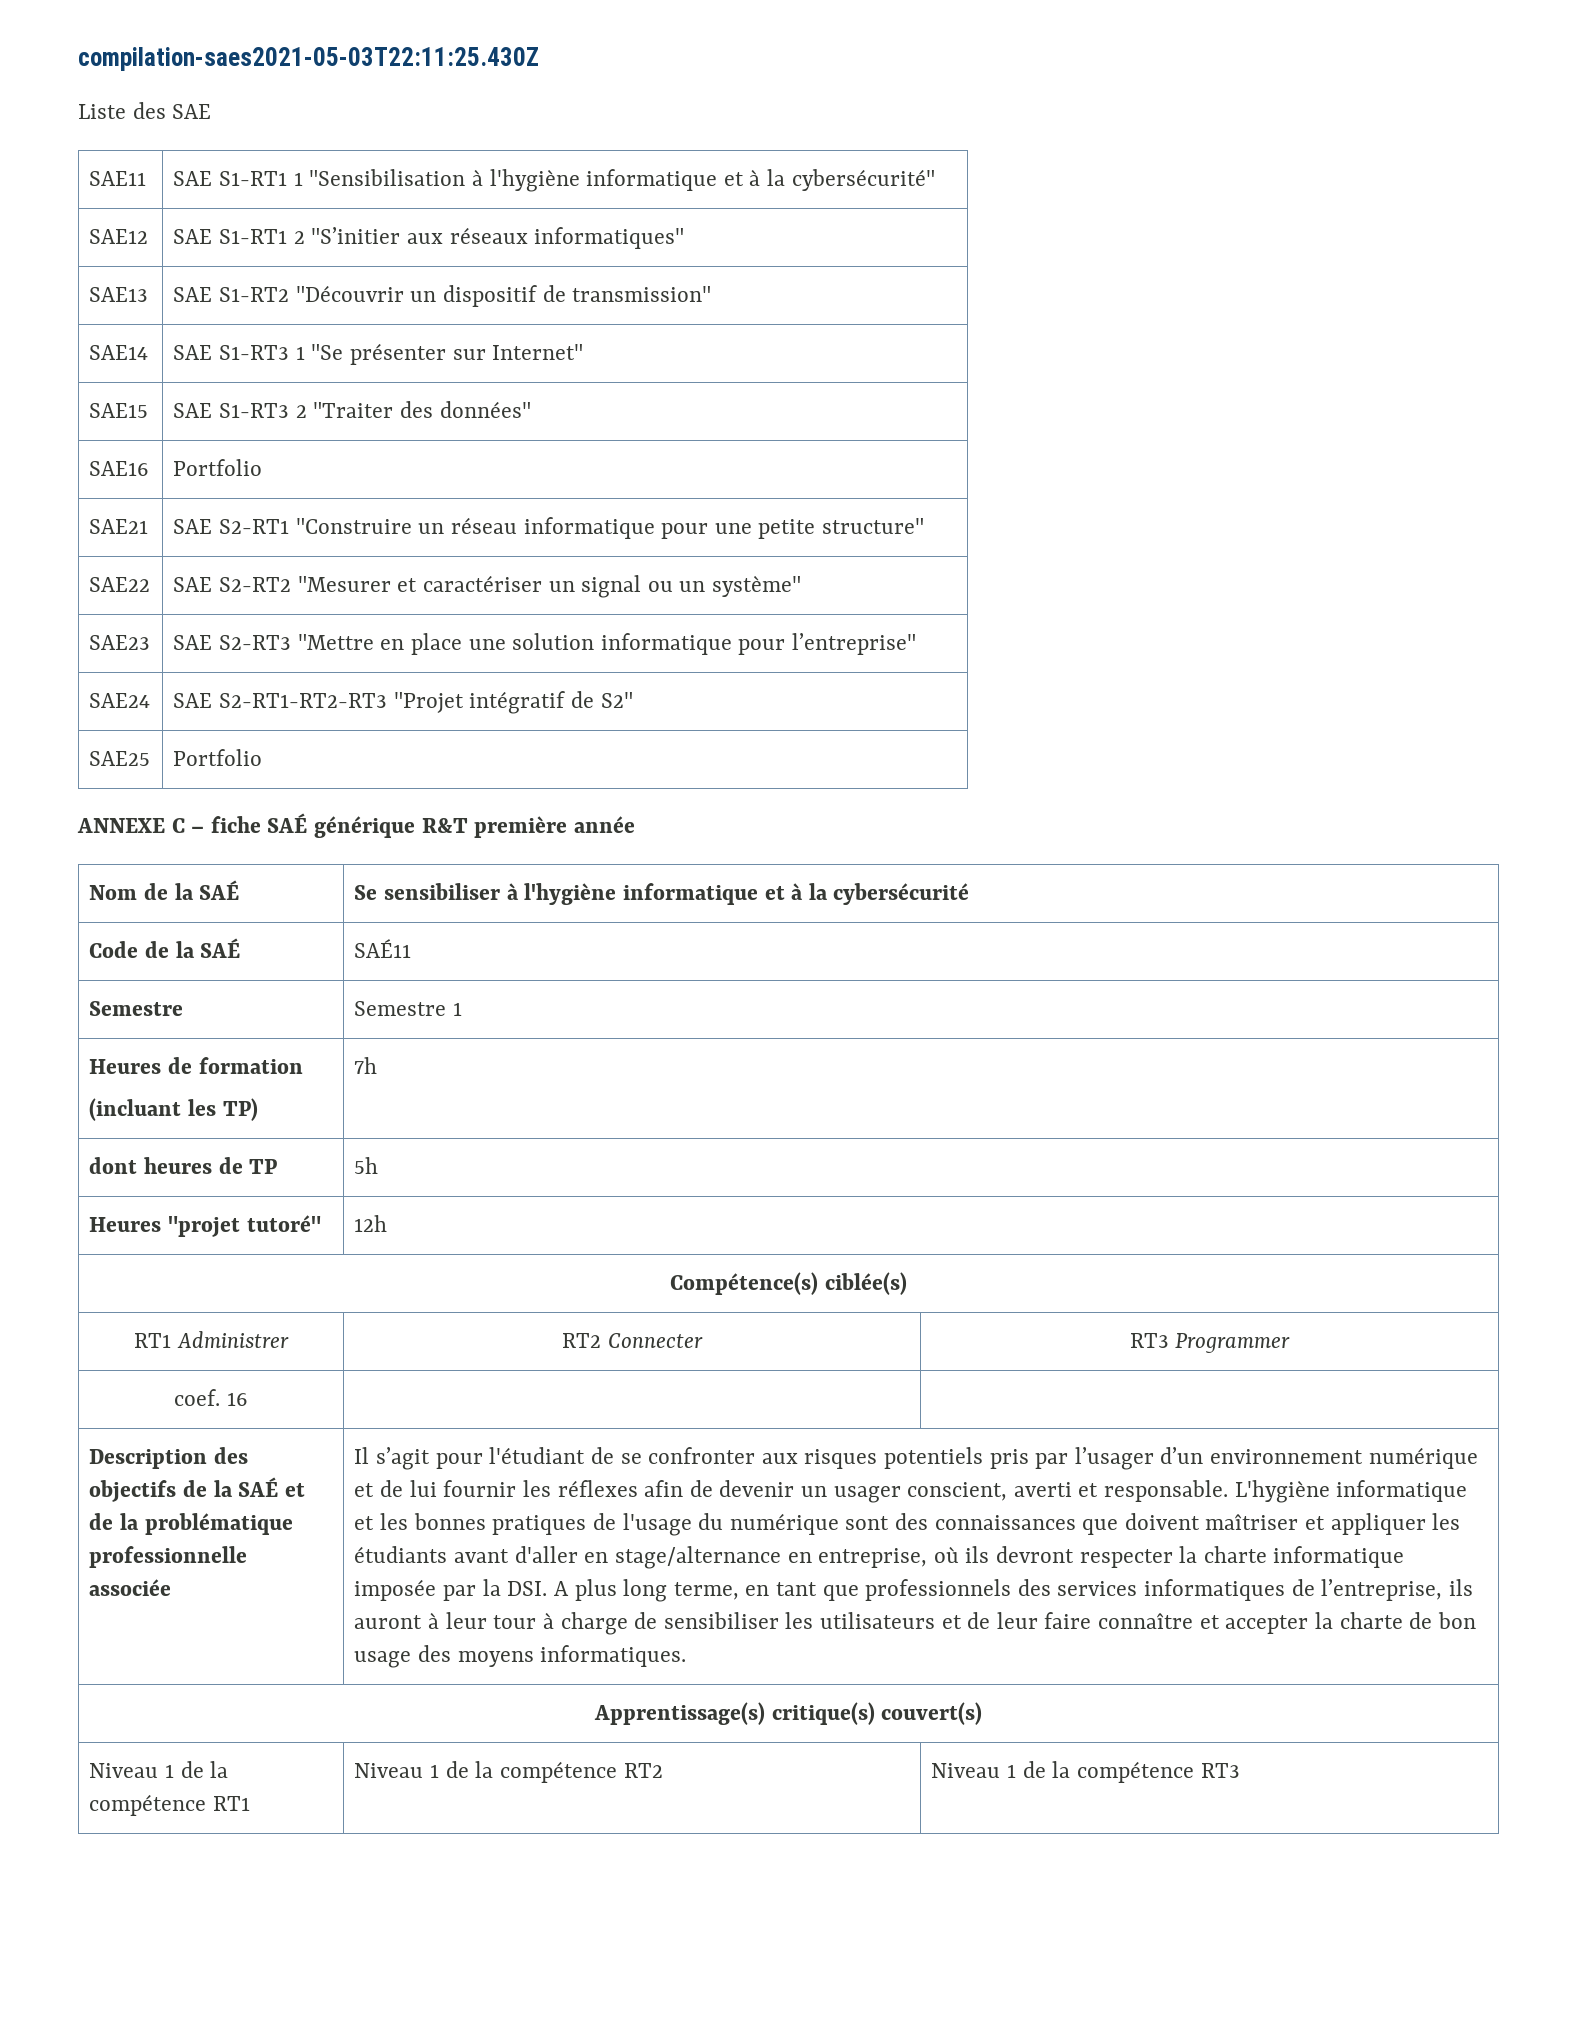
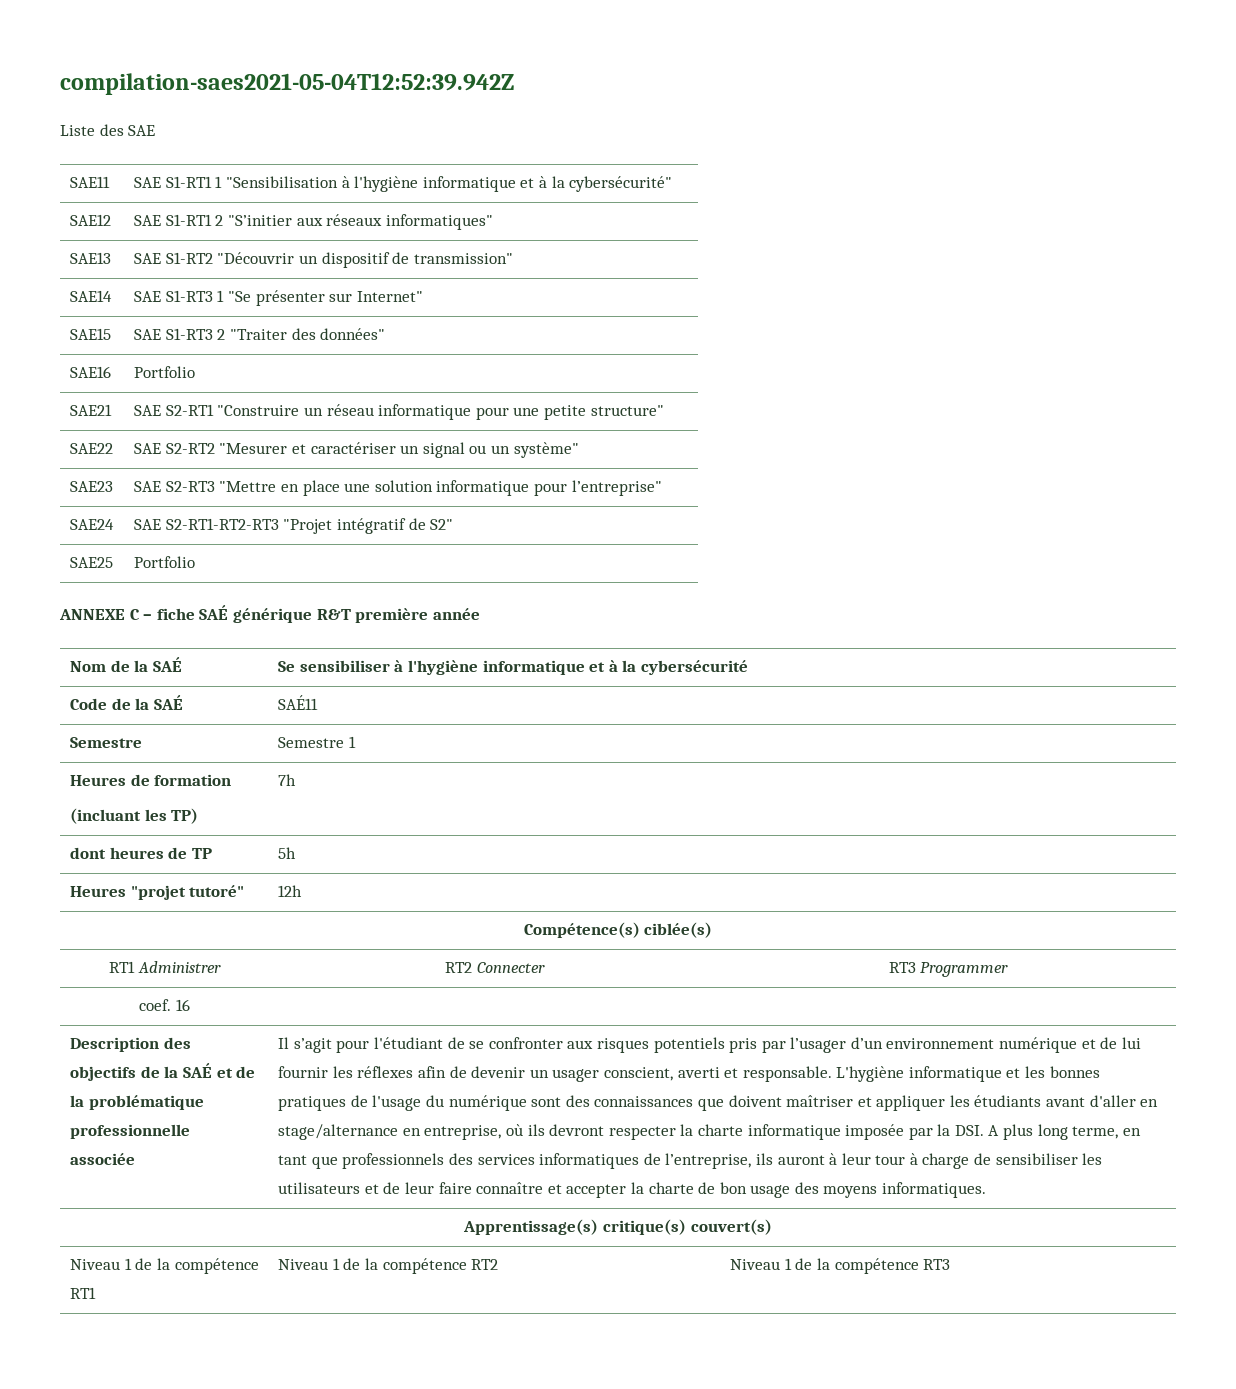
[78,47,539,71] compilation-saes2021-05-03T22:11:25.430Z -> [60,73,514,95] compilation-saes2021-05-04T12:52:39.942Z

